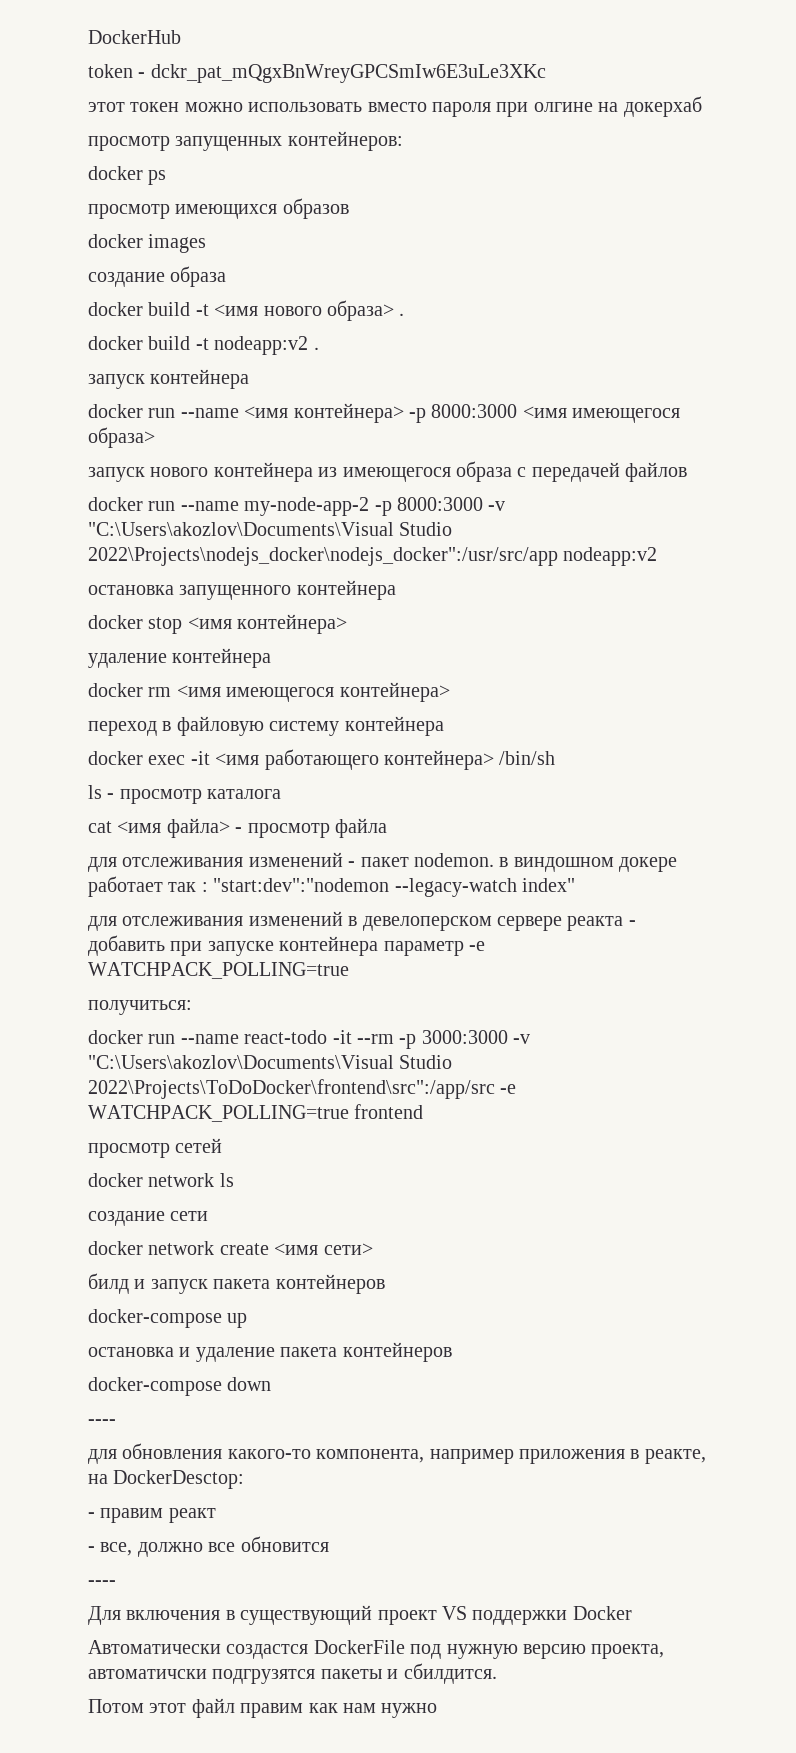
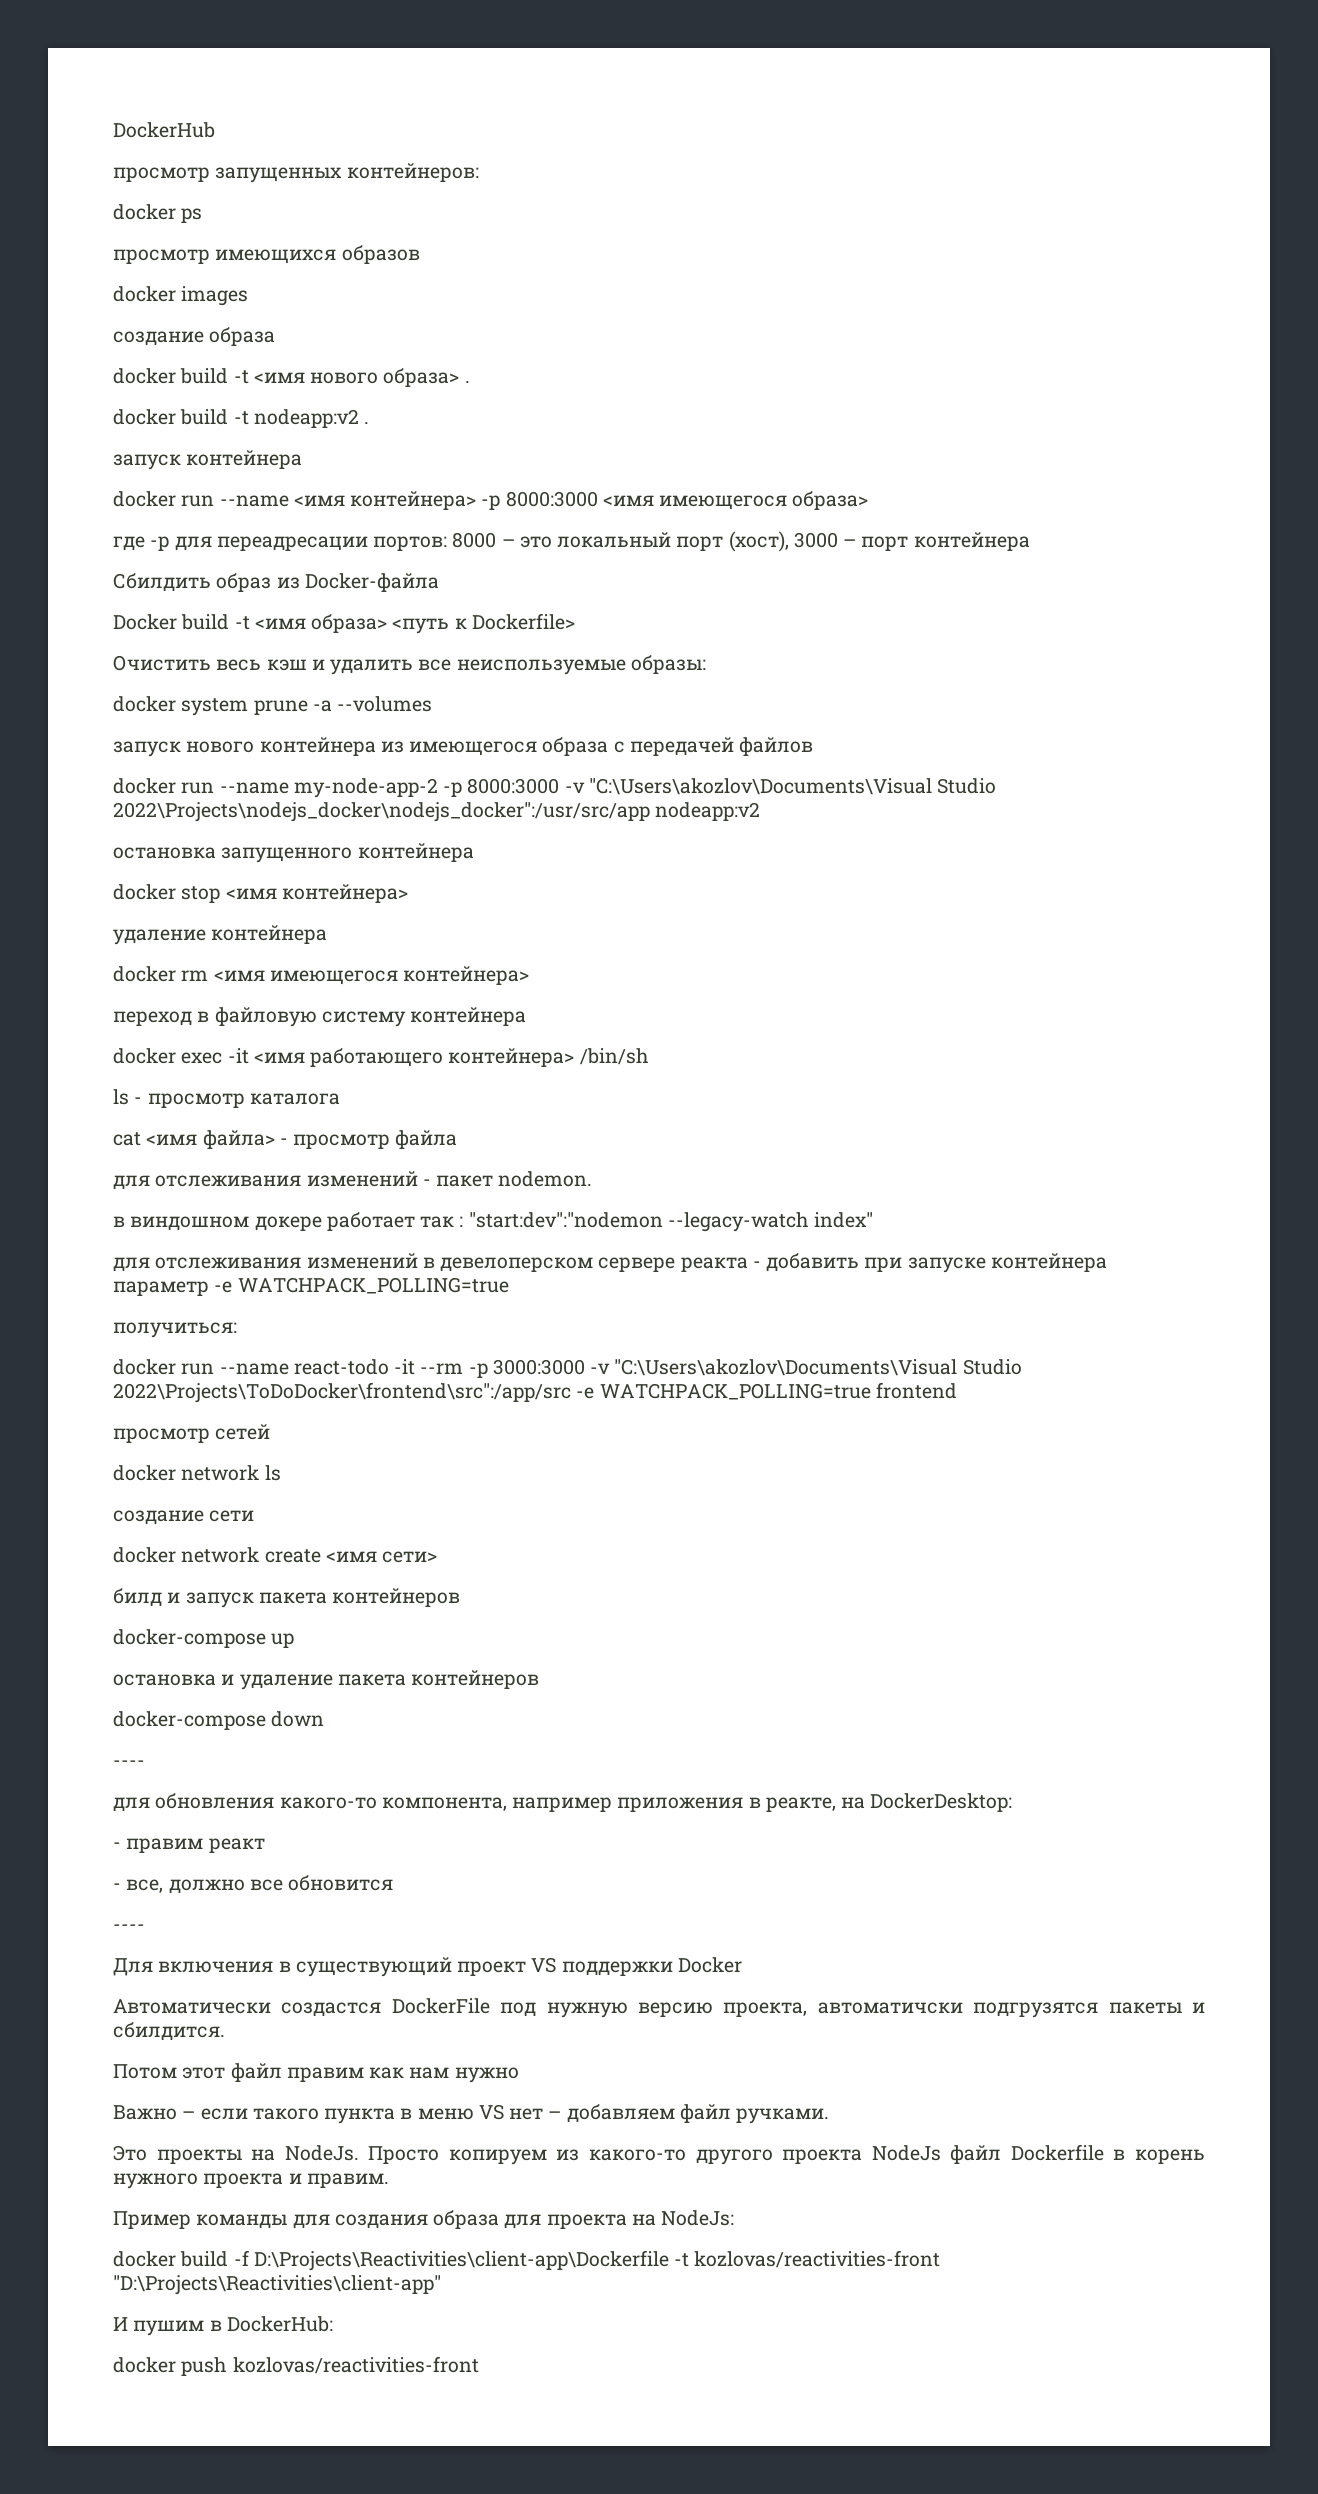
[88,64,546,83] [88,96,702,117] // token - dckr_pat_mQgxBnWreyGPCSmIw6E3uLe3XKc // этот токен можно использовать вместо пароля при олгине на докерхаб -> (215, 130) none
(155, 437) none -> [113,531,1030,552] [113,573,439,592] [113,613,575,634] [113,655,706,675] [113,696,433,716] // где -p для переадресации портов: 8000 – это локальный порт (хост), 3000 – порт контейнера // Сбилдить образ из Docker-файла // Docker build -t <имя образа> <путь к Dockerfile> // Очистить весь кэш и удалить все неиспользуемые образы: // docker system prune -a --volumes
(494, 860) none -> (593, 1179) //
[113,1470,245,1489] DockerDesctop: -> [870,1793,1013,1812] DockerDesktop:
(438, 1710) none -> [113,2104,830,2124] [113,2144,1205,2165] [113,2173,389,2189] [113,2210,735,2229] [113,2250,941,2271] [113,2275,441,2295] [113,2316,333,2336] [113,2356,479,2376] // Важно – если такого пункта в меню VS нет – добавляем файл ручками. // Это проекты на NodeJs. Просто копируем из какого-то другого проекта NodeJs файл Dockerfile в корень нужного проекта и правим. // Пример команды для создания образа для проекта на NodeJs: // docker build -f D:\Projects\Reactivities\client-app\Dockerfile -t kozlovas/reactivities-front "D:\Projects\Reactivities\client-app" // И пушим в DockerHub: // docker push kozlovas/reactivities-front

